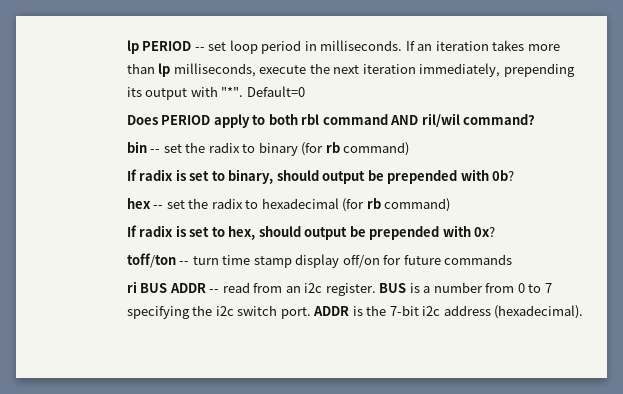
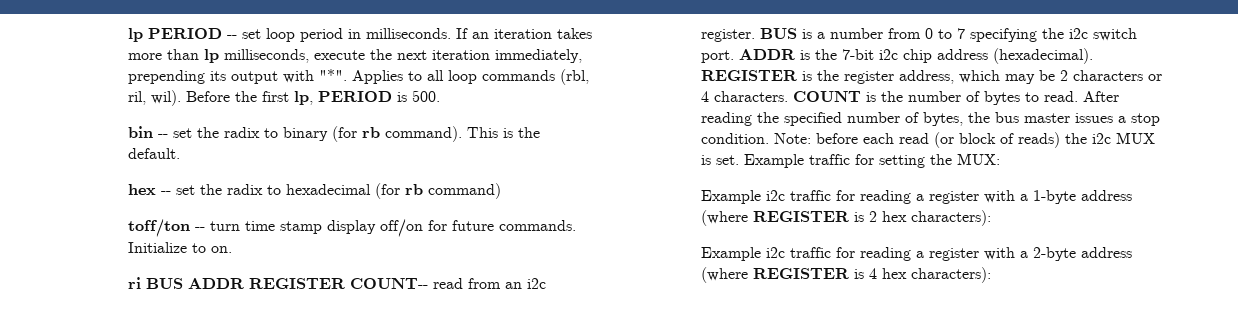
[246,86,305,97] [126,113,536,128] Default=0 // Does PERIOD apply to both rbl command AND ril/wil command? -> [351,69,589,85] [127,90,440,106] Applies to all loop commands (rbl, ril, wil). Before the first lp, PERIOD is 500.
[343,142,410,156] [126,169,515,184] command) // If radix is set to binary, should output be prepended with 0b? -> [384,126,540,142] [127,148,180,159] command). This is the default.
[126,225,496,240] // If radix is set to hex, should output be prepended with 0x? -> (501, 191) none
[444,254,513,265] commands -> [498,220,576,231] [127,242,232,253] commands. Initialize to on.
[209,289,220,293] -- -> [248,278,428,289] REGISTER COUNT--
(441, 311) none -> [902,49,932,63] chip
(584, 312) none -> [700,70,1162,84] [700,91,1119,105] [700,112,1160,126] [700,132,1155,148] [700,153,1000,168] [700,190,1132,204] [700,210,991,226] [700,247,1132,261] [700,267,991,283] REGISTER is the register address, which may be 2 characters or 4 characters. COUNT is the number of bytes to read. After reading the specified number of bytes, the bus master issues a stop condition. Note: before each read (or block of reads) the i2c MUX is set. Example traffic for setting the MUX: // Example i2c traffic for reading a register with a 1-byte address (where REGISTER is 2 hex characters): // Example i2c traffic for reading a register with a 2-byte address (where REGISTER is 4 hex characters):

